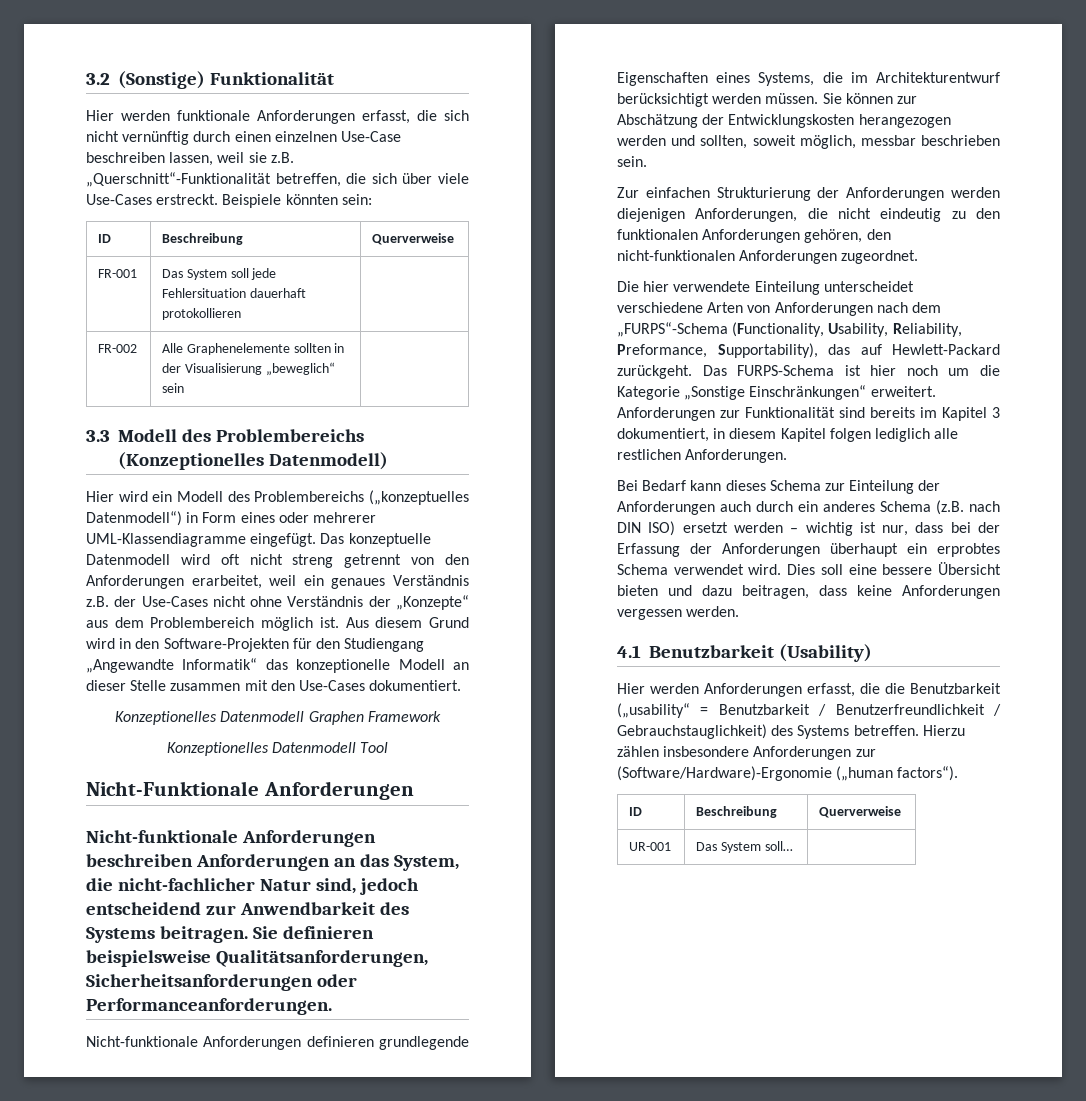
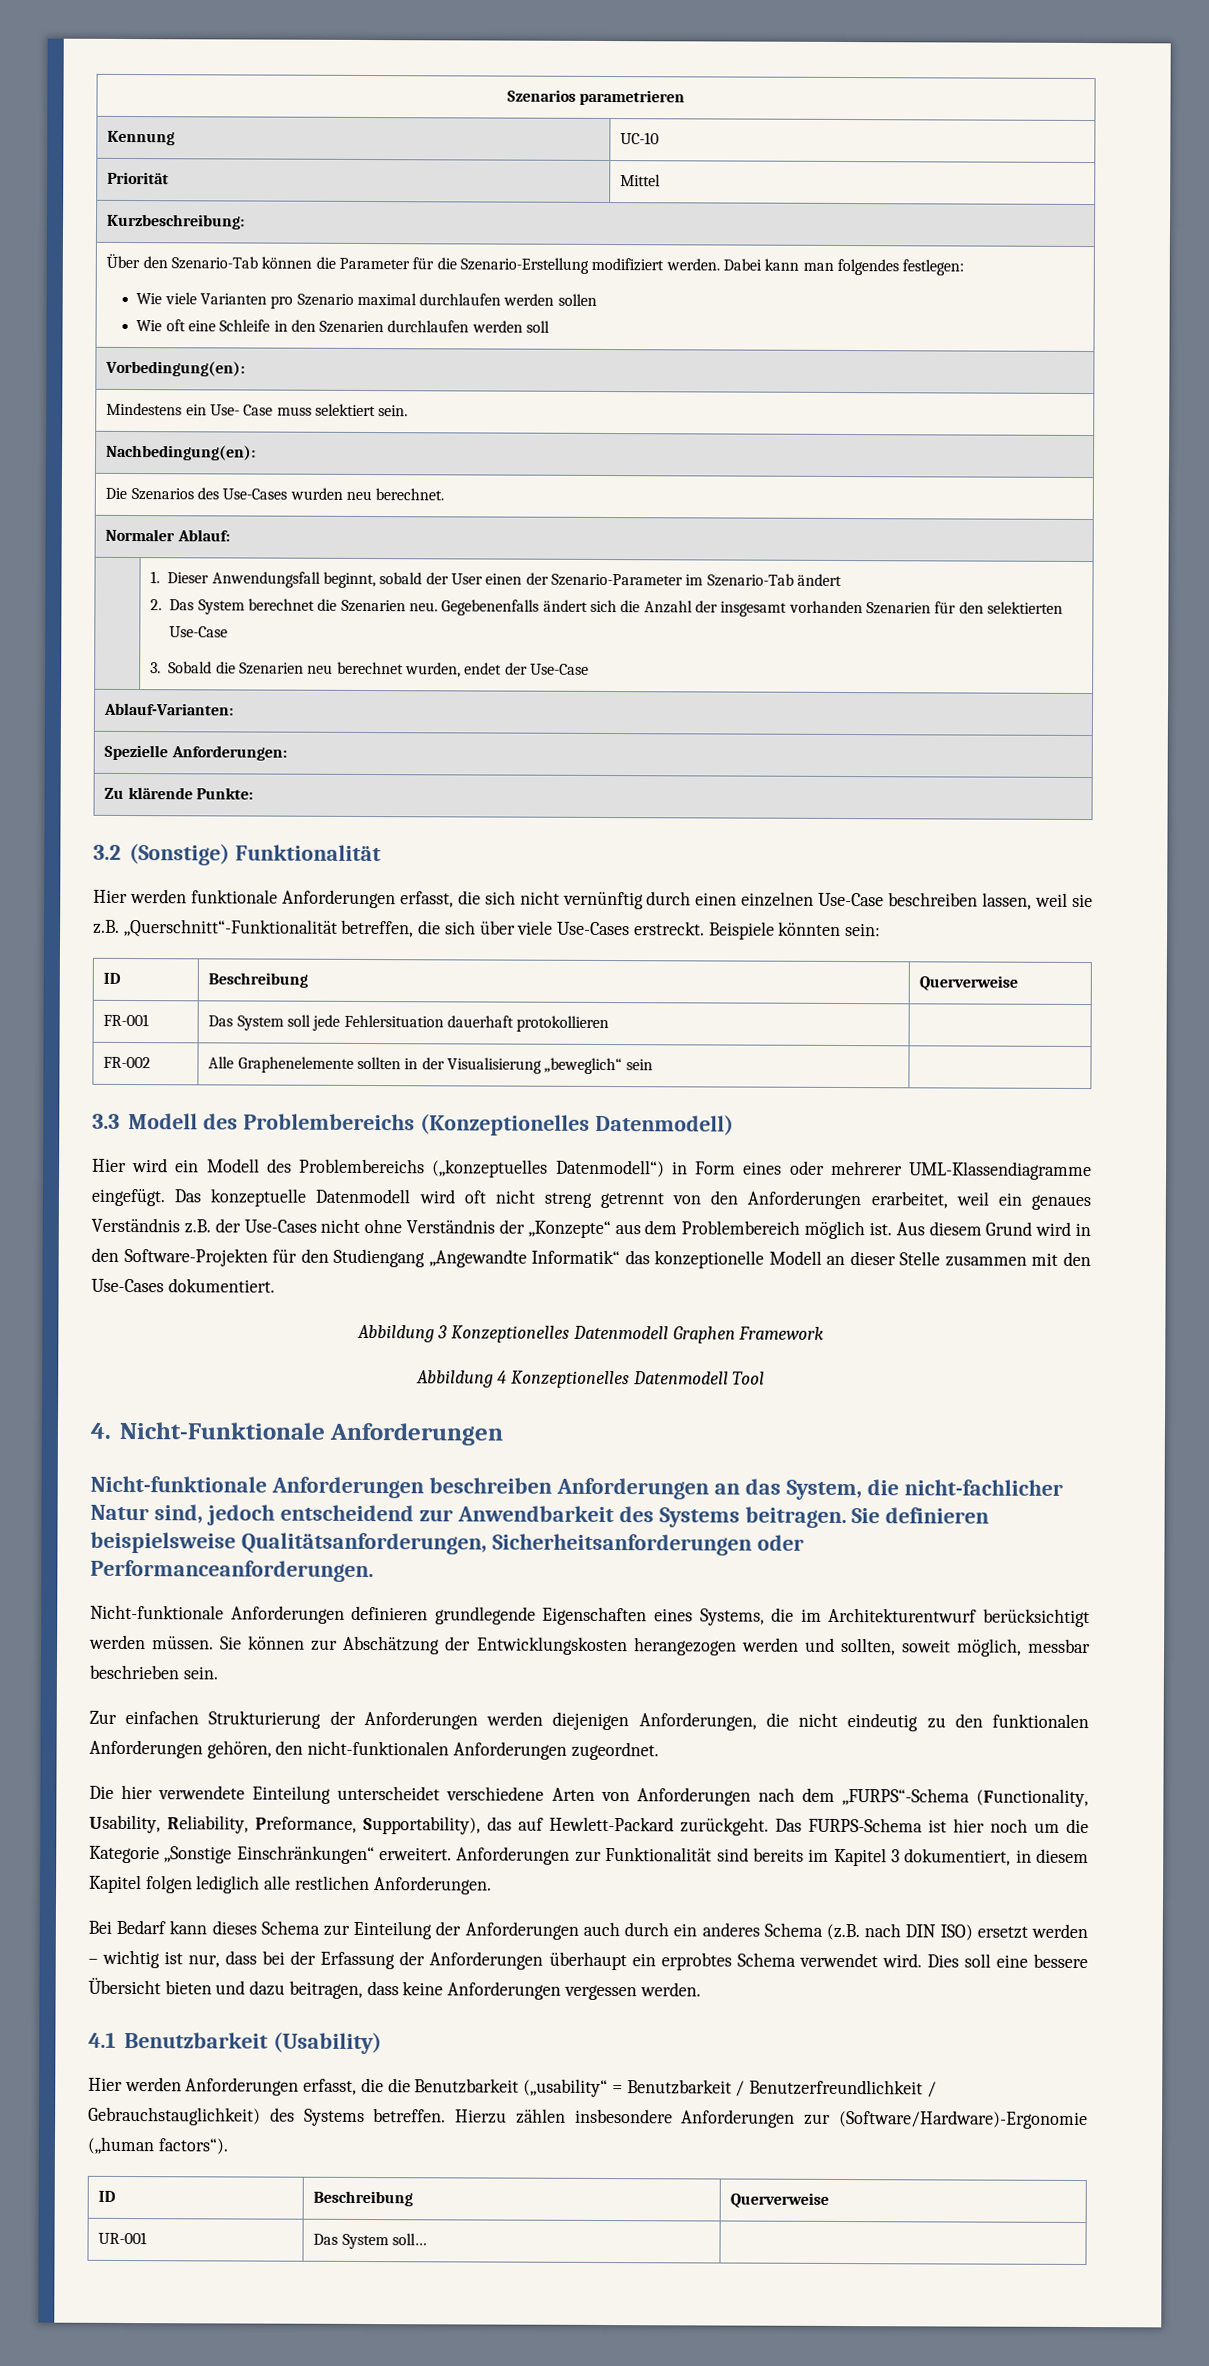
(86, 79) none -> [506,89,686,106] [107,130,176,146] [620,132,660,145] [107,171,170,185] [620,174,662,187] [106,213,246,230] [106,253,965,276] [136,292,597,309] [136,319,551,334] [105,360,246,377] [106,402,409,417] [106,444,257,461] [105,487,445,501] [105,528,230,542] [150,571,842,589] [150,598,1063,617] [169,626,229,638] [150,661,590,678] [103,702,235,716] [104,744,287,761] [104,786,254,800] Szenarios parametrieren // Kennung | UC-10 // Priorität | Mittel // Kurzbeschreibung: // Über den Szenario-Tab können die Parameter für die Szenario-Erstellung modifiziert werden. Dabei kann man folgendes festlegen: // Wie viele Varianten pro Szenario maximal durchlaufen werden sollen // Wie oft eine Schleife in den Szenarien durchlaufen werden soll // Vorbedingung(en): // Mindestens ein Use- Case muss selektiert sein. // Nachbedingung(en): // Die Szenarios des Use-Cases wurden neu berechnet. // Normaler Ablauf: // | 1. Dieser Anwendungsfall beginnt, sobald der User einen der Szenario-Parameter im Szenario-Tab ändert // 2. Das System berechnet die Szenarien neu. Gegebenenfalls ändert sich die Anzahl der insgesamt vorhanden Szenarien für den selektierten Use-Case // 3. Sobald die Szenarien neu berechnet wurden, endet der Use-Case // Ablauf-Varianten: // Spezielle Anforderungen: // Zu klärende Punkte: //
(462, 685) none -> [356,1324,449,1343] Abbildung 3
(441, 716) none -> [415,1370,508,1388] Abbildung 4
(389, 747) none -> [90,1422,111,1439] 4.

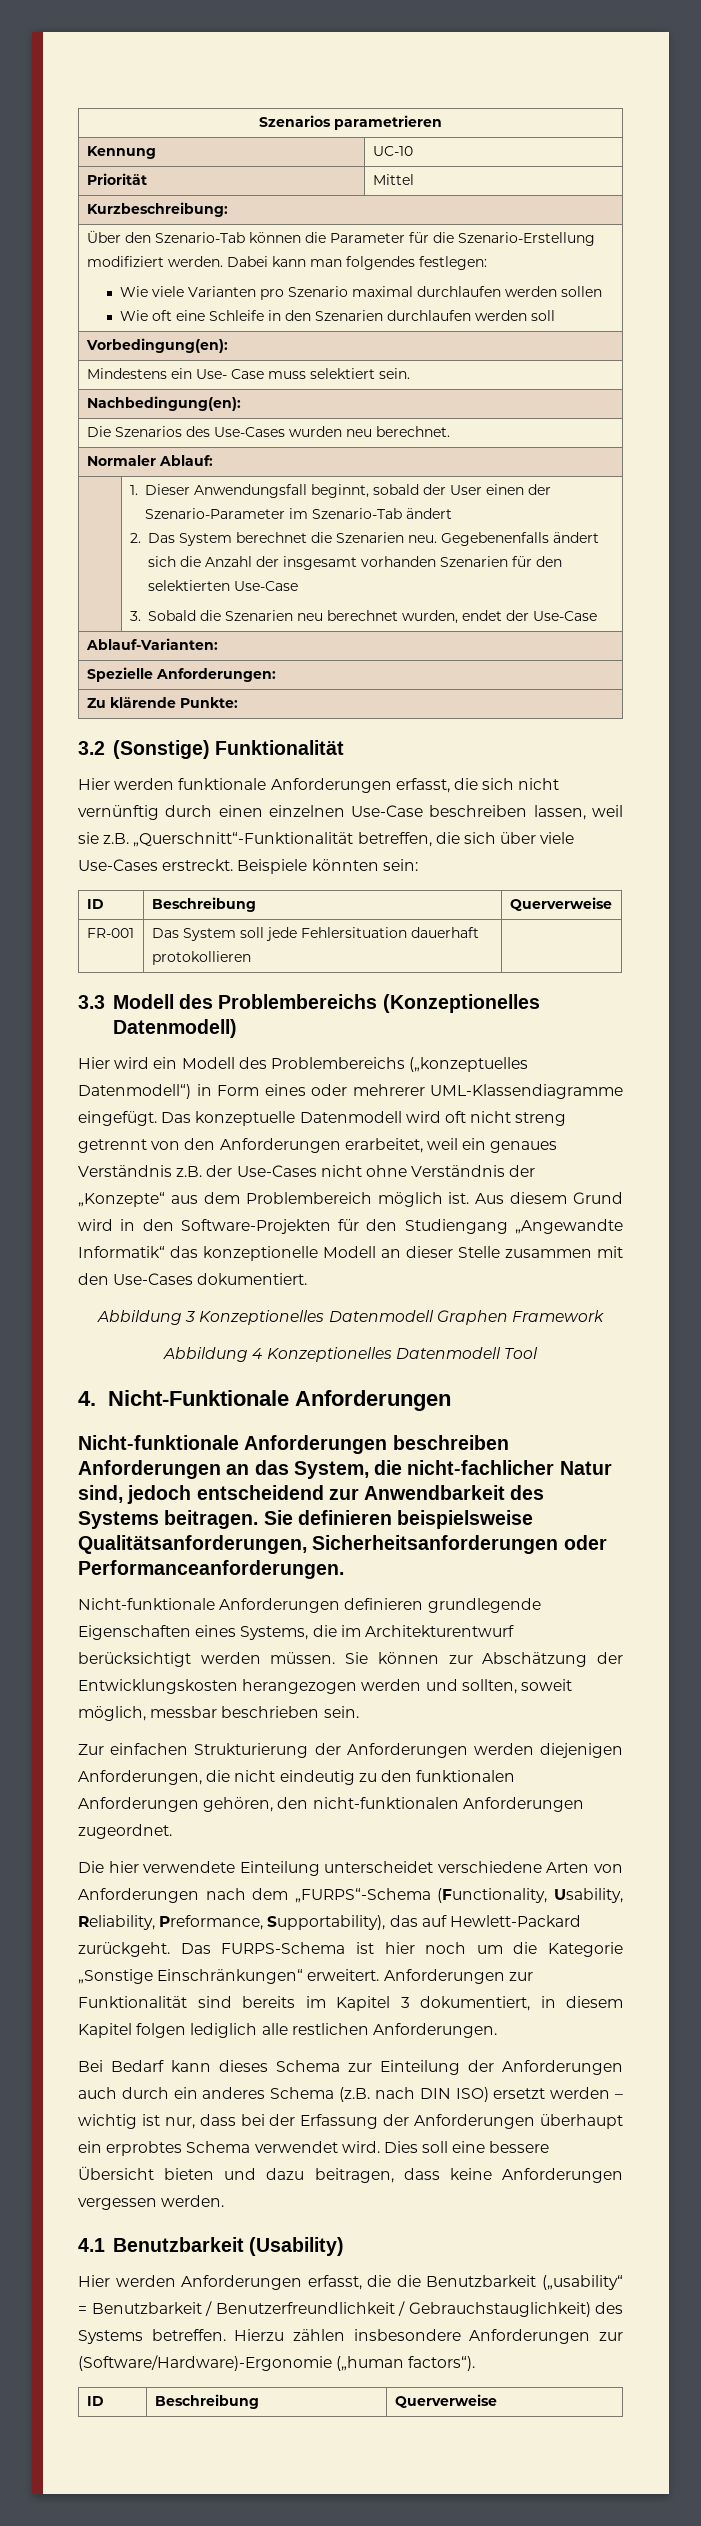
[103,1056,152,1069] [208,1056,653,1075] // FR-002 | Alle Graphenelemente sollten in der Visualisierung „beweglich“ sein | -> (251, 958) none
[98,2231,148,2245] [313,2233,428,2250] // UR-001 | Das System soll… | -> (497, 2401) none

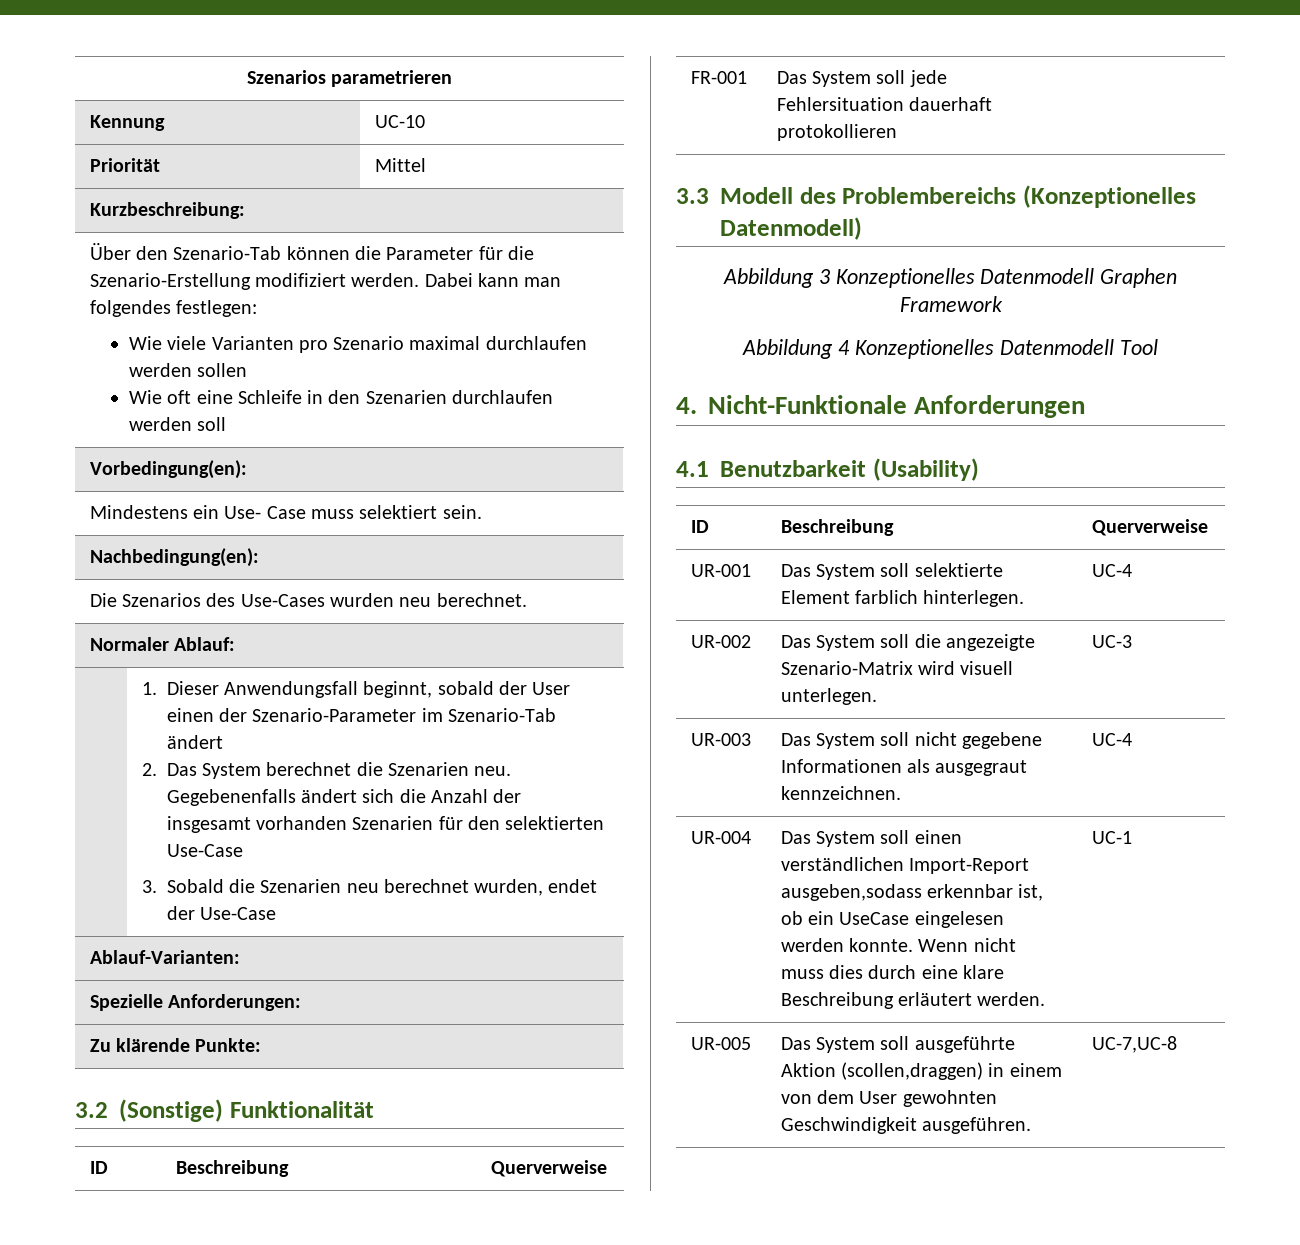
[78,778,560,793] [78,805,623,820] [78,832,575,847] [78,859,418,874] // Hier werden funktionale Anforderungen erfasst, die sich nicht vernünftig durch einen einzelnen Use-Case beschreiben lassen, weil sie z.B. „Querschnitt“-Funktionalität betreffen, die sich über viele Use-Cases erstreckt. Beispiele könnten sein: -> (374, 1109) none
[78,1057,529,1072] [78,1084,623,1099] [78,1111,567,1126] [78,1138,558,1153] [78,1165,536,1177] [78,1192,623,1207] [78,1219,623,1234] [78,1246,623,1261] [78,1273,308,1285] // Hier wird ein Modell des Problembereichs („konzeptuelles Datenmodell“) in Form eines oder mehrerer UML-Klassendiagramme eingefügt. Das konzeptuelle Datenmodell wird oft nicht streng getrennt von den Anforderungen erarbeitet, weil ein genaues Verständnis z.B. der Use-Cases nicht ohne Verständnis der „Konzepte“ aus dem Problembereich möglich ist. Aus diesem Grund wird in den Software-Projekten für den Studiengang „Angewandte Informatik“ das konzeptionelle Modell an dieser Stelle zusammen mit den Use-Cases dokumentiert. -> (862, 228) none
[78,1435,509,1454] [78,1460,612,1479] [78,1485,545,1504] [78,1510,534,1529] [78,1535,607,1554] [78,1560,344,1579] [78,1598,541,1613] [78,1625,514,1640] [78,1652,623,1667] [78,1679,572,1694] [78,1706,359,1721] [78,1743,623,1758] [78,1770,516,1785] [78,1797,584,1812] [78,1824,172,1839] [78,1861,623,1876] [78,1888,624,1903] [78,1915,581,1930] [78,1942,623,1957] [78,1969,533,1984] [78,1996,623,2011] [78,2023,497,2038] [78,2060,623,2075] [78,2087,623,2102] [78,2114,624,2129] [78,2141,550,2156] [78,2166,623,2183] [78,2195,225,2210] [78,2237,345,2256] [78,2275,623,2290] [78,2301,623,2317] [78,2329,623,2344] [78,2355,476,2371] [86,2396,104,2406] [154,2394,259,2409] [394,2394,497,2408] Nicht-funktionale Anforderungen beschreiben Anforderungen an das System, die nicht-fachlicher Natur sind, jedoch entscheidend zur Anwendbarkeit des Systems beitragen. Sie definieren beispielsweise Qualitätsanforderungen, Sicherheitsanforderungen oder Performanceanforderungen. // Nicht-funktionale Anforderungen definieren grundlegende Eigenschaften eines Systems, die im Architekturentwurf berücksichtigt werden müssen. Sie können zur Abschätzung der Entwicklungskosten herangezogen werden und sollten, soweit möglich, messbar beschrieben sein. // Zur einfachen Strukturierung der Anforderungen werden diejenigen Anforderungen, die nicht eindeutig zu den funktionalen Anforderungen gehören, den nicht-funktionalen Anforderungen zugeordnet. // Die hier verwendete Einteilung unterscheidet verschiedene Arten von Anforderungen nach dem „FURPS“-Schema (Functionality, Usability, Reliability, Preformance, Supportability), das auf Hewlett-Packard zurückgeht. Das FURPS-Schema ist hier noch um die Kategorie „Sonstige Einschränkungen“ erweitert. Anforderungen zur Funktionalität sind bereits im Kapitel 3 dokumentiert, in diesem Kapitel folgen lediglich alle restlichen Anforderungen. // Bei Bedarf kann dieses Schema zur Einteilung der Anforderungen auch durch ein anderes Schema (z.B. nach DIN ISO) ersetzt werden – wichtig ist nur, dass bei der Erfassung der Anforderungen überhaupt ein erprobtes Schema verwendet wird. Dies soll eine bessere Übersicht bieten und dazu beitragen, dass keine Anforderungen vergessen werden. // 4.1 Benutzbarkeit (Usability) // Hier werden Anforderungen erfasst, die die Benutzbarkeit („usability“ = Benutzbarkeit / Benutzerfreundlichkeit / Gebrauchstauglichkeit) des Systems betreffen. Hierzu zählen insbesondere Anforderungen zur (Software/Hardware)-Ergonomie („human factors“). // ID | Beschreibung | Querverweise -> [676,458,979,481] [690,520,709,533] [780,519,894,536] [1091,519,1208,536] [690,564,751,577] [780,563,1003,580] [780,590,1025,607] [1091,564,1132,577] [690,635,751,648] [780,634,1036,651] [780,661,1014,675] [780,688,877,705] [1091,635,1132,648] [690,733,751,746] [780,732,1043,749] [780,759,1028,776] [780,786,901,800] [1091,733,1132,746] [690,831,751,844] [780,830,962,847] [780,857,1030,874] [780,884,1044,901] [780,911,1004,928] [780,938,1016,952] [780,965,1005,979] [780,992,1046,1009] [1091,831,1132,844] [690,1037,751,1050] [780,1036,1015,1053] [780,1062,1062,1080] [780,1090,997,1107] [780,1117,1032,1134] [1091,1036,1177,1053] 4.1 Benutzbarkeit (Usability) // ID | Beschreibung | Querverweise // UR-001 | Das System soll selektierte Element farblich hinterlegen. | UC-4 // UR-002 | Das System soll die angezeigte Szenario-Matrix wird visuell unterlegen. | UC-3 // UR-003 | Das System soll nicht gegebene Informationen als ausgegraut kennzeichnen. | UC-4 // UR-004 | Das System soll einen verständlichen Import-Report ausgeben,sodass erkennbar ist, ob ein UseCase eingelesen werden konnte. Wenn nicht muss dies durch eine klare Beschreibung erläutert werden. | UC-1 // UR-005 | Das System soll ausgeführte Aktion (scollen,draggen) in einem von dem User gewohnten Geschwindigkeit ausgeführen. | UC-7,UC-8

